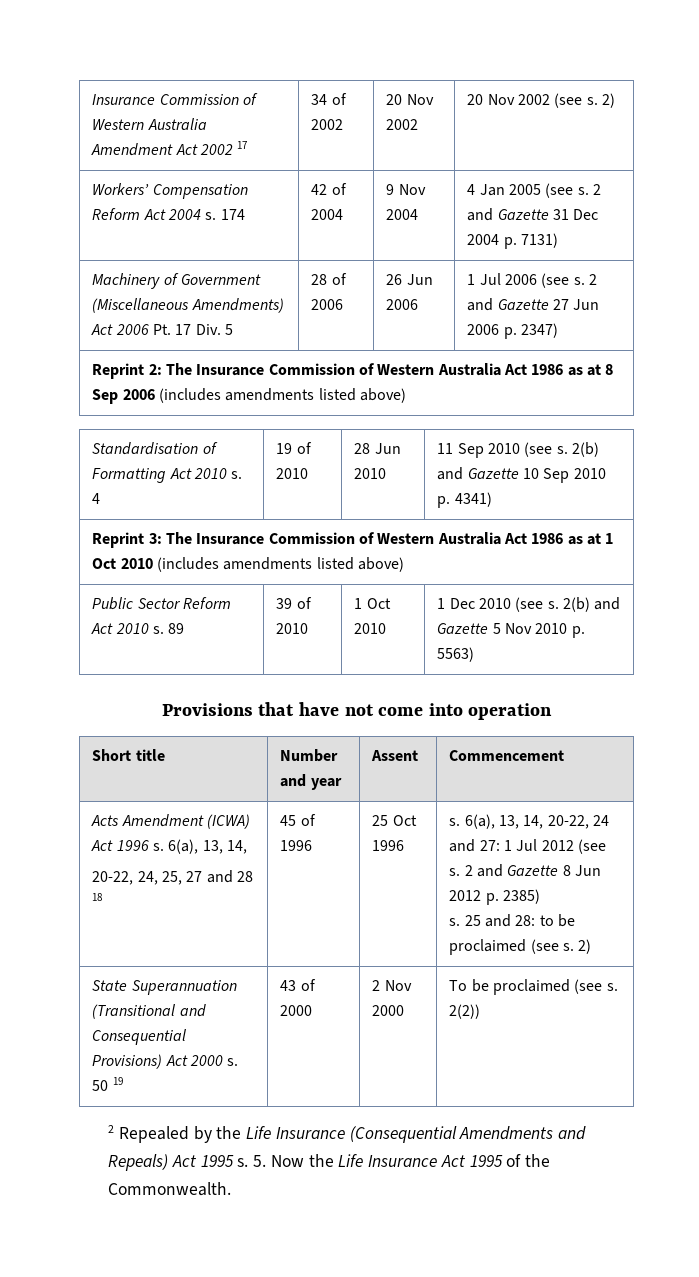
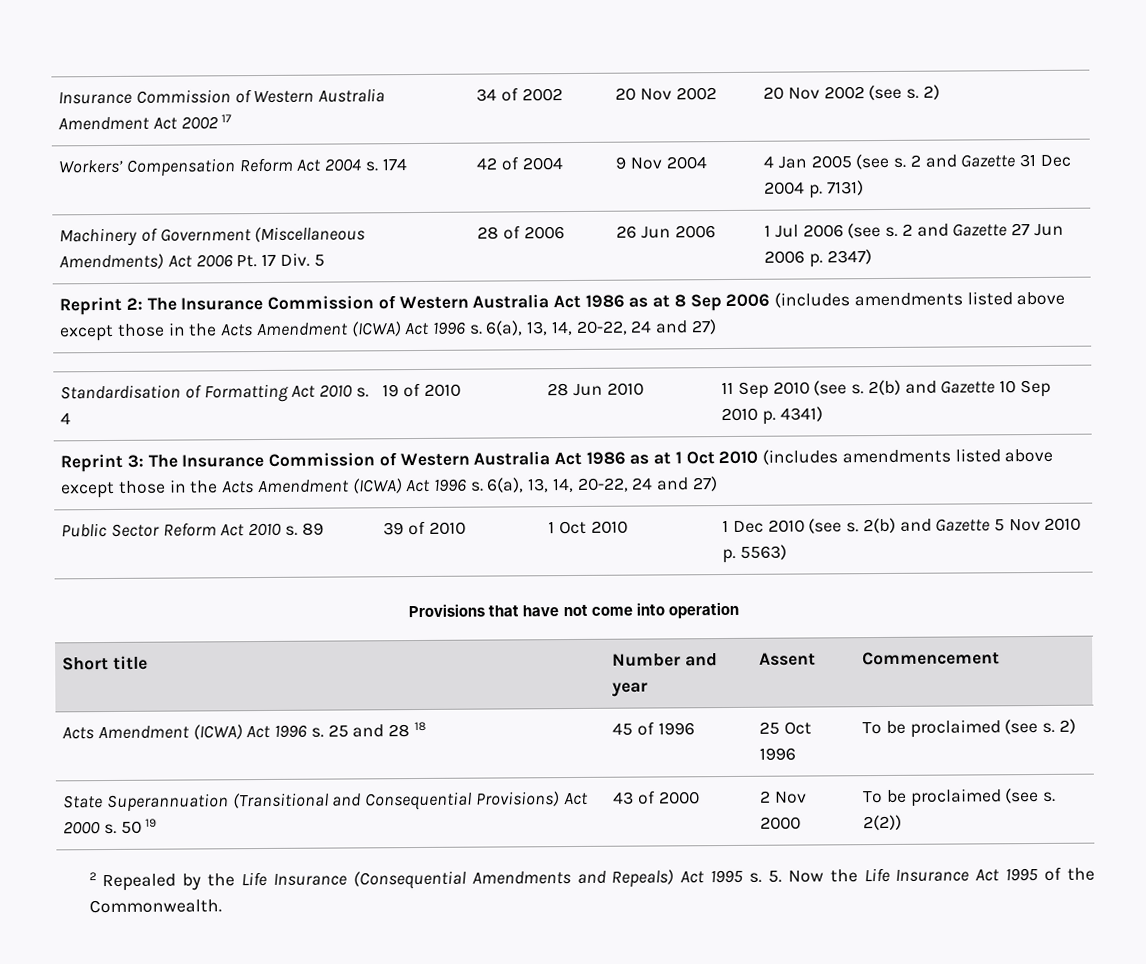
[359,388,406,403] above) -> [1016,291,1066,306] [59,319,717,342] above except those in the Acts Amendment (ICWA) Act 1996 s. 6(a), 13, 14, 20-22, 24 and 27)
[357,557,404,572] above) -> [1004,448,1054,463] [60,476,718,499] above except those in the Acts Amendment (ICWA) Act 1996 s. 6(a), 13, 14, 20-22, 24 and 27)
[168,839,247,854] [92,871,203,885] 6(a), 13, 14, // 20-22, 24, 25, 27 -> [327,724,349,738] 25
[449,814,609,829] [449,839,606,854] [449,864,601,877] [449,889,540,905] [449,914,554,927] s. 6(a), 13, 14, 20-22, 24 and 27: 1 Jul 2012 (see s. 2 and Gazette 8 Jun 2012 p. 2385) // s. 25 and 28: to -> [862,722,883,735] To

